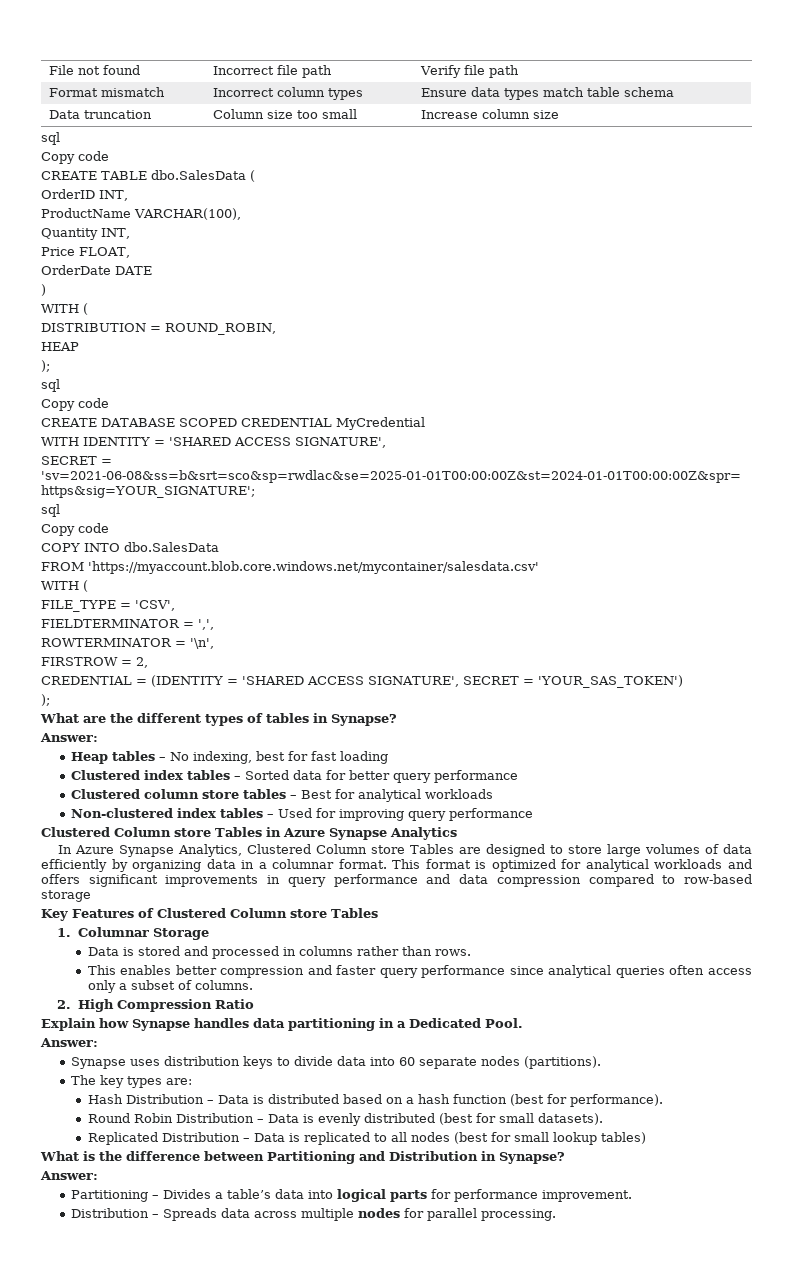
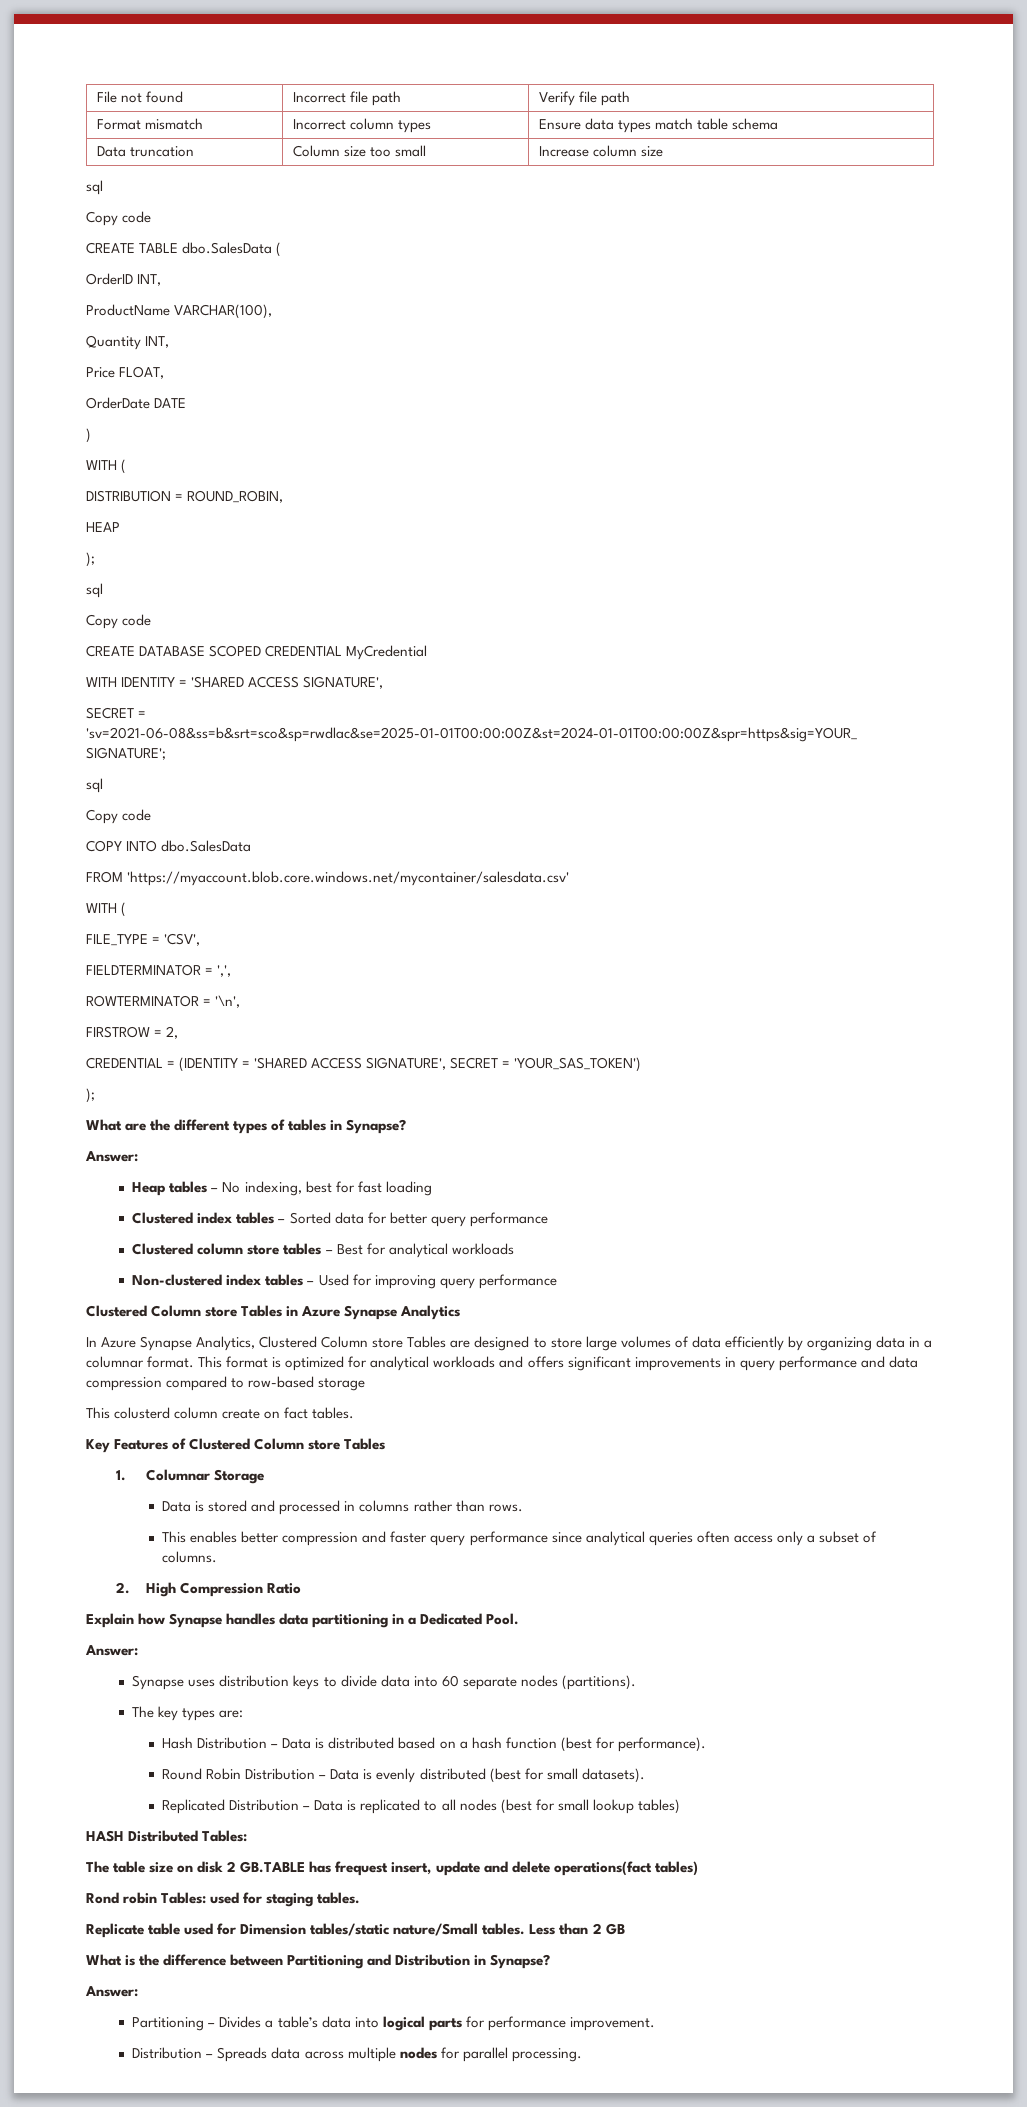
(91, 896) none -> [86,1407,355,1419] // This colusterd column create on fact tables.
(646, 1138) none -> [86,1830,248,1842] [86,1861,698,1876] [86,1892,361,1907] [86,1923,625,1938] // HASH Distributed Tables: // The table size on disk 2 GB.TABLE has frequest insert, update and delete operations(fact tables) // Rond robin Tables: used for staging tables. // Replicate table used for Dimension tables/static nature/Small tables. Less than 2 GB

